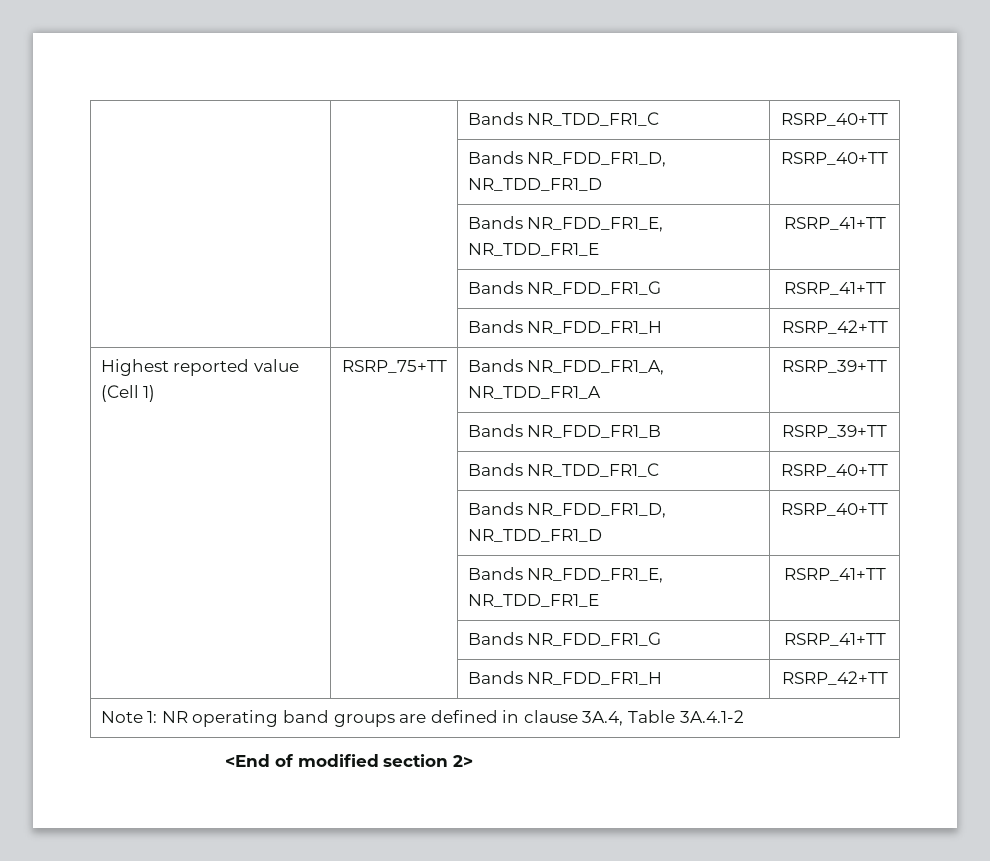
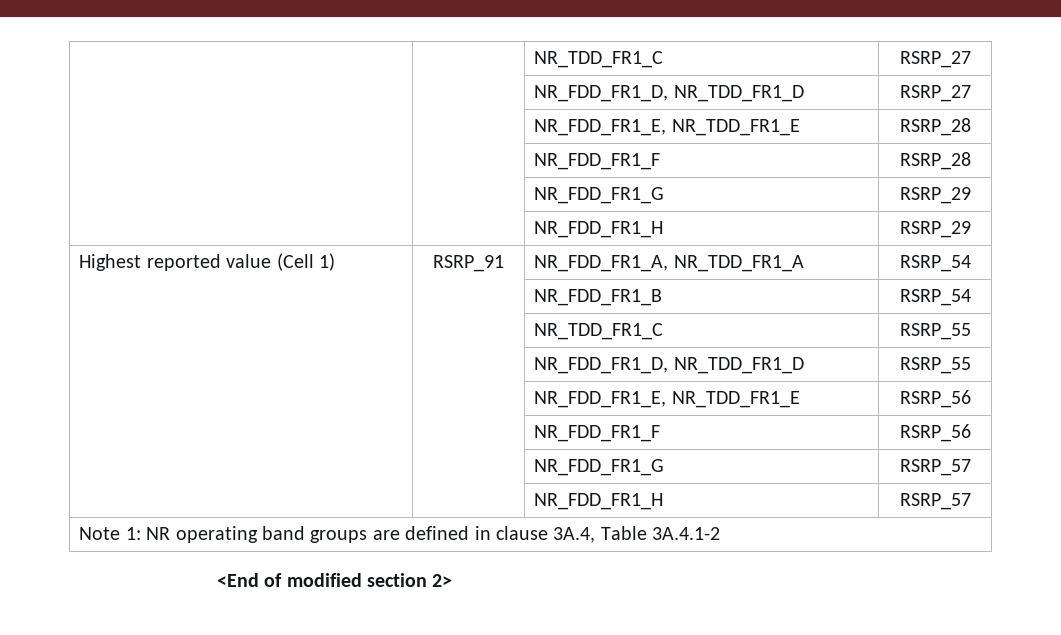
[467,112,660,126] [781,113,888,126] [467,151,667,167] [467,178,602,191] [781,152,888,165] [467,216,664,232] [467,243,599,256] [783,217,886,230] [467,281,662,295] [783,282,886,295] [467,320,663,334] [781,320,888,334] | | Bands NR_TDD_FR1_C | RSRP_40+TT // | | Bands NR_FDD_FR1_D, NR_TDD_FR1_D | RSRP_40+TT // | | Bands NR_FDD_FR1_E, NR_TDD_FR1_E | RSRP_41+TT // | | Bands NR_FDD_FR1_G | RSRP_41+TT // | | Bands NR_FDD_FR1_H | RSRP_42+TT -> [534,51,664,68] [899,51,971,68] [534,85,804,102] [899,85,971,102] [534,119,800,136] [899,118,971,136] [534,153,661,170] [899,152,971,170] [534,187,665,204] [899,187,971,204] [534,221,664,238] [899,221,971,238] | | NR_TDD_FR1_C | RSRP_27 // | | NR_FDD_FR1_D, NR_TDD_FR1_D | RSRP_27 // | | NR_FDD_FR1_E, NR_TDD_FR1_E | RSRP_28 // | | NR_FDD_FR1_F | RSRP_28 // | | NR_FDD_FR1_G | RSRP_29 // | | NR_FDD_FR1_H | RSRP_29
[341,360,447,373] [467,359,523,372] RSRP_75+TT | Bands -> [433,255,504,272] RSRP_91 |
[782,360,887,373] [467,424,523,437] RSRP_39+TT // | | Bands -> [899,255,971,272] RSRP_54 // | |
[782,425,887,438] [467,463,660,477] [781,464,888,477] [467,502,667,518] [467,529,602,542] [781,503,888,516] [467,567,664,583] [467,594,599,607] [783,568,886,581] [467,632,662,646] [783,633,886,646] [467,671,663,685] [781,671,888,685] RSRP_39+TT // | | Bands NR_TDD_FR1_C | RSRP_40+TT // | | Bands NR_FDD_FR1_D, NR_TDD_FR1_D | RSRP_40+TT // | | Bands NR_FDD_FR1_E, NR_TDD_FR1_E | RSRP_41+TT // | | Bands NR_FDD_FR1_G | RSRP_41+TT // | | Bands NR_FDD_FR1_H | RSRP_42+TT -> [899,289,971,306] [534,323,664,340] [899,323,971,340] [534,357,804,374] [899,357,971,374] [534,391,800,408] [899,390,971,408] [534,425,661,442] [899,424,971,442] [534,459,665,476] [899,459,971,476] [534,493,664,510] [899,493,971,510] RSRP_54 // | | NR_TDD_FR1_C | RSRP_55 // | | NR_FDD_FR1_D, NR_TDD_FR1_D | RSRP_55 // | | NR_FDD_FR1_E, NR_TDD_FR1_E | RSRP_56 // | | NR_FDD_FR1_F | RSRP_56 // | | NR_FDD_FR1_G | RSRP_57 // | | NR_FDD_FR1_H | RSRP_57

